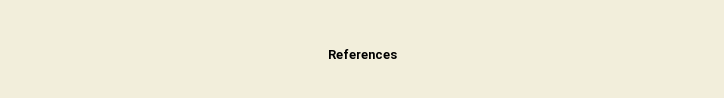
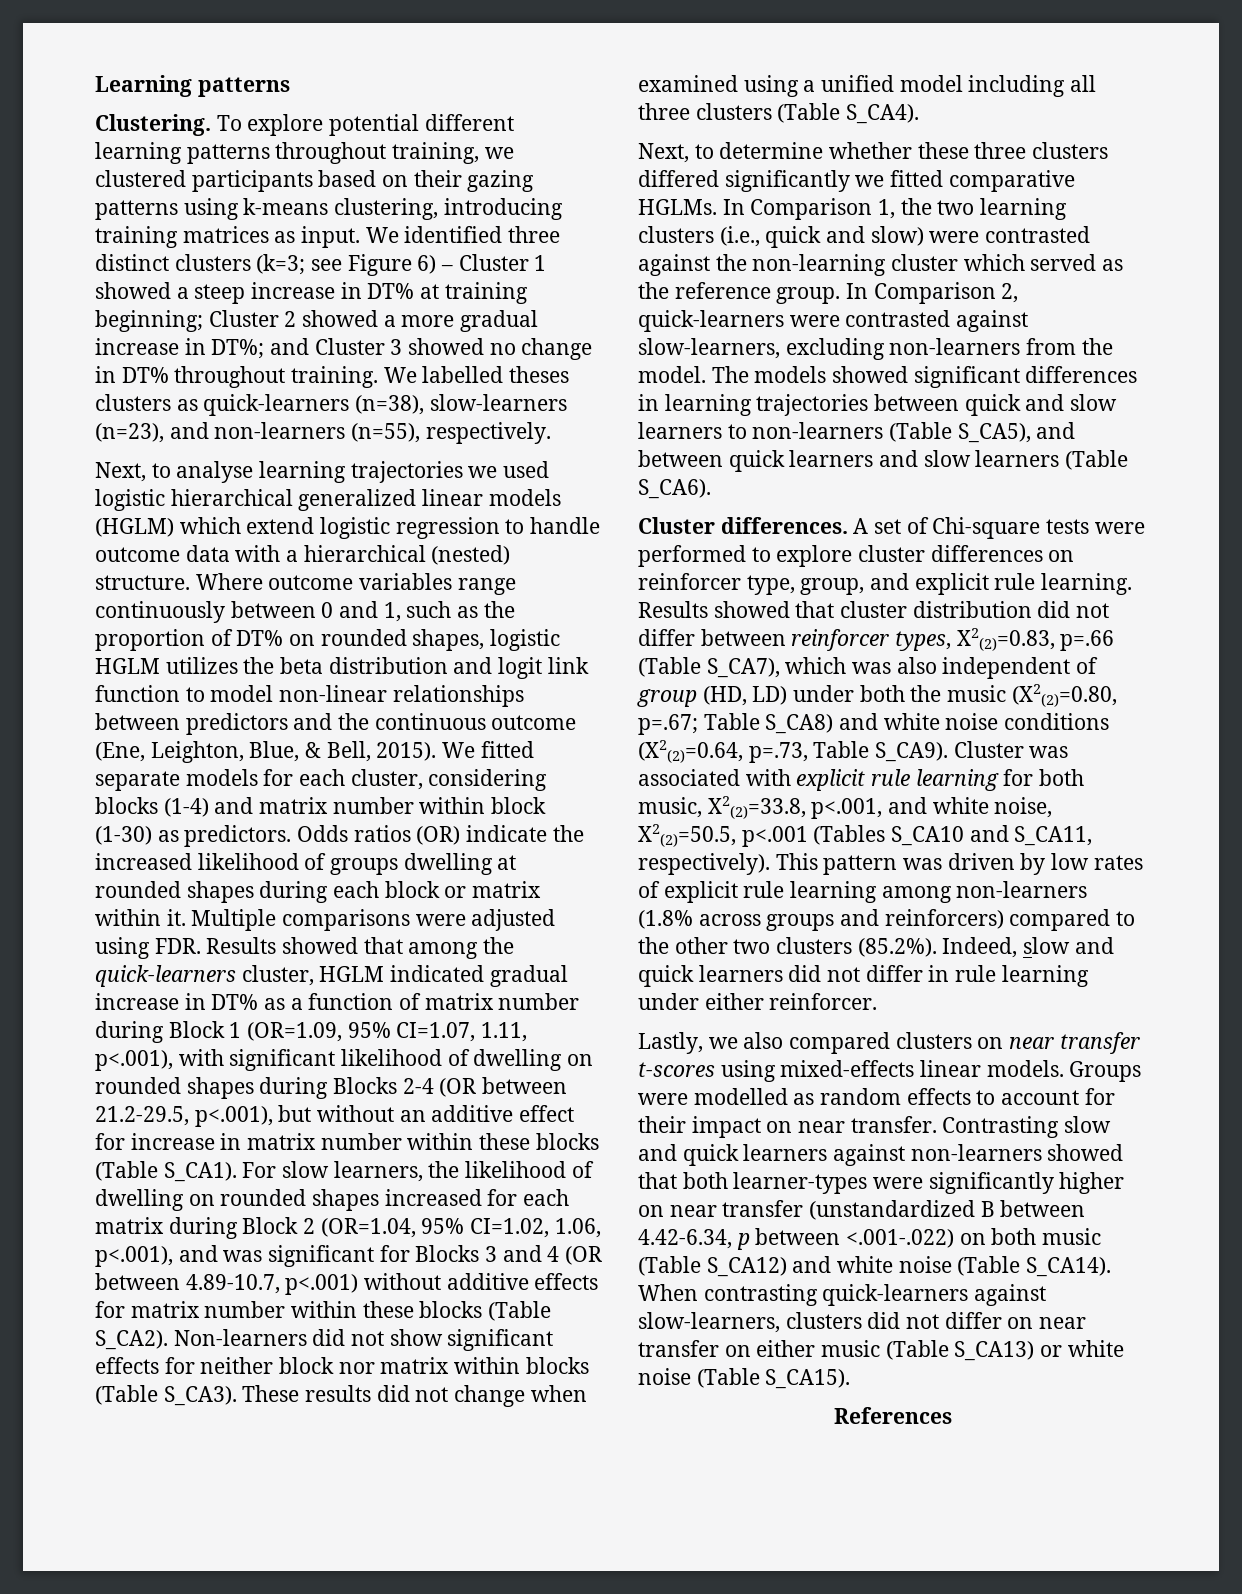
(327, 54) none -> [95,75,290,97] [95,114,514,136] [95,142,514,164] [95,170,535,192] [95,198,563,220] [95,226,561,248] [95,254,547,276] [95,282,528,304] [95,310,539,332] [95,338,593,360] [95,366,570,388] [95,394,567,416] [95,422,551,444] [95,461,550,483] [95,489,561,511] [95,517,601,539] [95,545,511,565] [95,573,516,595] [95,601,515,623] [95,629,561,651] [95,657,589,679] [95,685,524,707] [95,713,577,735] [95,741,534,763] [95,769,548,791] [95,797,547,817] [95,825,584,847] [95,853,517,875] [95,881,542,903] [95,909,556,931] [95,937,515,959] [95,965,568,987] [95,993,580,1010] [95,1021,528,1043] [95,1049,594,1071] [95,1077,568,1099] [95,1105,575,1127] [95,1133,599,1150] [95,1161,594,1182] [95,1189,570,1211] [95,1217,601,1239] [95,1245,603,1267] [95,1273,599,1295] [95,1301,552,1321] [95,1329,554,1351] [95,1357,589,1374] [95,1385,587,1407] [638,75,1097,97] [638,103,920,124] [638,142,1109,163] [638,170,1075,192] [638,198,1068,220] [638,226,1091,248] [638,254,1124,276] [638,282,1019,304] [638,310,1029,332] [638,338,1113,360] [638,366,1138,388] [638,394,1118,416] [638,422,1076,443] [638,450,1129,472] [638,479,711,499] [638,517,1145,539] [638,545,1075,567] [638,573,1133,595] [638,601,1110,618] [638,628,1115,651] [638,657,1099,679] [637,684,1117,707] [638,713,1110,735] [638,740,1069,763] [638,769,1085,791] [638,796,1053,819] [638,824,1093,847] [638,853,1143,875] [638,881,1088,903] [638,909,1136,931] [638,937,1114,958] [638,965,1089,987] [638,993,878,1010] [638,1032,1140,1054] [638,1060,1142,1082] [638,1088,1115,1105] [638,1116,1112,1138] [638,1144,1124,1166] [638,1172,1125,1194] [638,1200,1086,1220] [638,1228,1102,1250] [638,1256,1112,1277] [638,1284,1047,1306] [638,1312,1087,1333] [638,1340,1124,1361] [638,1368,851,1389] Learning patterns // Clustering. To explore potential different learning patterns throughout training, we clustered participants based on their gazing patterns using k-means clustering, introducing training matrices as input. We identified three distinct clusters (k=3; see Figure 6) – Cluster 1 showed a steep increase in DT% at training beginning; Cluster 2 showed a more gradual increase in DT%; and Cluster 3 showed no change in DT% throughout training. We labelled theses clusters as quick-learners (n=38), slow-learners (n=23), and non-learners (n=55), respectively. // Next, to analyse learning trajectories we used logistic hierarchical generalized linear models (HGLM) which extend logistic regression to handle outcome data with a hierarchical (nested) structure. Where outcome variables range continuously between 0 and 1, such as the proportion of DT% on rounded shapes, logistic HGLM utilizes the beta distribution and logit link function to model non-linear relationships between predictors and the continuous outcome (Ene, Leighton, Blue, & Bell, 2015). We fitted separate models for each cluster, considering blocks (1-4) and matrix number within block (1-30) as predictors. Odds ratios (OR) indicate the increased likelihood of groups dwelling at rounded shapes during each block or matrix within it. Multiple comparisons were adjusted using FDR. Results showed that among the quick-learners cluster, HGLM indicated gradual increase in DT% as a function of matrix number during Block 1 (OR=1.09, 95% CI=1.07, 1.11, p<.001), with significant likelihood of dwelling on rounded shapes during Blocks 2-4 (OR between 21.2-29.5, p<.001), but without an additive effect for increase in matrix number within these blocks (Table S_CA1). For slow learners, the likelihood of dwelling on rounded shapes increased for each matrix during Block 2 (OR=1.04, 95% CI=1.02, 1.06, p<.001), and was significant for Blocks 3 and 4 (OR between 4.89-10.7, p<.001) without additive effects for matrix number within these blocks (Table S_CA2). Non-learners did not show significant effects for neither block nor matrix within blocks (Table S_CA3). These results did not change when examined using a unified model including all three clusters (Table S_CA4). // Next, to determine whether these three clusters differed significantly we fitted comparative HGLMs. In Comparison 1, the two learning clusters (i.e., quick and slow) were contrasted against the non-learning cluster which served as the reference group. In Comparison 2, quick-learners were contrasted against slow-learners, excluding non-learners from the model. The models showed significant differences in learning trajectories between quick and slow learners to non-learners (Table S_CA5), and between quick learners and slow learners (Table S_CA6). // Cluster differences. A set of Chi-square tests were performed to explore cluster differences on reinforcer type, group, and explicit rule learning. Results showed that cluster distribution did not differ between reinforcer types, Χ2(2)=0.83, p=.66 (Table S_CA7), which was also independent of group (HD, LD) under both the music (Χ2(2)=0.80, p=.67; Table S_CA8) and white noise conditions (Χ2(2)=0.64, p=.73, Table S_CA9). Cluster was associated with explicit rule learning for both music, Χ2(2)=33.8, p<.001, and white noise, Χ2(2)=50.5, p<.001 (Tables S_CA10 and S_CA11, respectively). This pattern was driven by low rates of explicit rule learning among non-learners (1.8% across groups and reinforcers) compared to the other two clusters (85.2%). Indeed, slow and quick learners did not differ in rule learning under either reinforcer. // Lastly, we also compared clusters on near transfer t-scores using mixed-effects linear models. Groups were modelled as random effects to account for their impact on near transfer. Contrasting slow and quick learners against non-learners showed that both learner-types were significantly higher on near transfer (unstandardized B between 4.42-6.34, p between <.001-.022) on both music (Table S_CA12) and white noise (Table S_CA14). When contrasting quick-learners against slow-learners, clusters did not differ on near transfer on either music (Table S_CA13) or white noise (Table S_CA15). //

